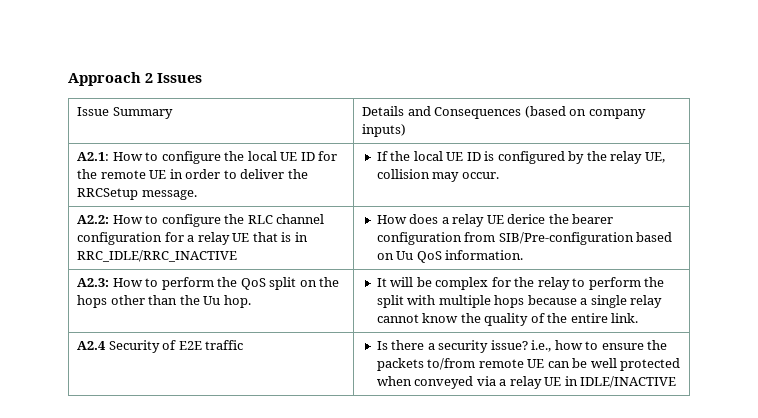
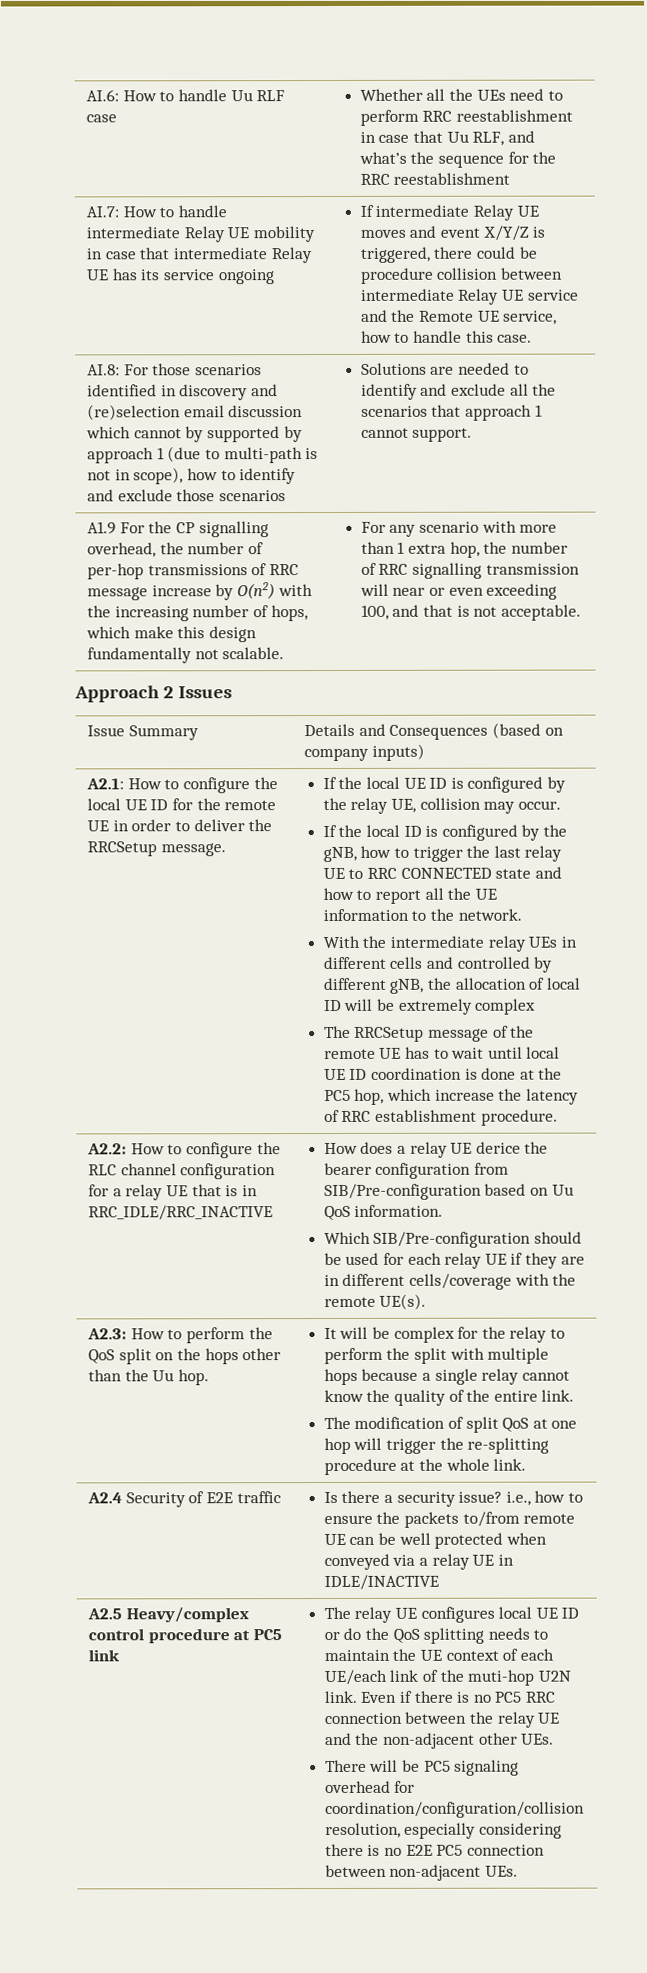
(68, 79) none -> [86,89,286,102] [86,114,118,123] [359,88,563,101] [359,109,574,126] [359,130,535,146] [358,151,557,168] [359,172,511,185] [86,205,227,218] [86,226,315,243] [86,247,312,264] [86,268,275,285] [359,204,539,221] [359,225,546,241] [359,246,537,263] [359,267,564,284] [360,288,579,305] [360,309,558,325] [360,330,533,343] [87,363,262,376] [87,384,278,401] [87,404,304,421] [86,426,303,443] [87,446,319,464] [87,467,297,485] [87,489,286,502] [360,362,529,375] [360,383,557,400] [360,404,543,421] [360,427,473,442] [87,521,269,538] [87,542,264,558] [87,563,299,580] [87,582,313,601] [87,605,308,622] [86,626,257,643] [87,647,285,664] [360,520,558,537] [360,541,568,558] [360,562,580,579] [359,583,558,600] [360,604,581,621] AI.6: How to handle Uu RLF case | Whether all the UEs need to perform RRC reestablishment in case that Uu RLF, and what’s the sequence for the RRC reestablishment // AI.7: How to handle intermediate Relay UE mobility in case that intermediate Relay UE has its service ongoing | If intermediate Relay UE moves and event X/Y/Z is triggered, there could be procedure collision between intermediate Relay UE service and the Remote UE service, how to handle this case. // AI.8: For those scenarios identified in discovery and (re)selection email discussion which cannot by supported by approach 1 (due to multi-path is not in scope), how to identify and exclude those scenarios | Solutions are needed to identify and exclude all the scenarios that approach 1 cannot support. // A1.9 For the CP signalling overhead, the number of per-hop transmissions of RRC message increase by O(n2) with the increasing number of hops, which make this design fundamentally not scalable. | For any scenario with more than 1 extra hop, the number of RRC signalling transmission will near or even exceeding 100, and that is not acceptable. //
(499, 175) none -> [322,824,568,841] [322,845,563,863] [322,866,562,880] [322,887,497,904] [322,908,522,922] [322,935,577,952] [322,956,553,973] [322,977,581,994] [323,998,537,1015] [323,1025,535,1042] [323,1046,561,1060] [323,1067,563,1081] [323,1088,579,1105] [323,1109,558,1126] // If the local ID is configured by the gNB, how to trigger the last relay UE to RRC CONNECTED state and how to report all the UE information to the network. // With the intermediate relay UEs in different cells and controlled by different gNB, the allocation of local ID will be extremely complex // The RRCSetup message of the remote UE has to wait until local UE ID coordination is done at the PC5 hop, which increase the latency of RRC establishment procedure.
(524, 255) none -> [323,1231,583,1248] [323,1252,585,1269] [323,1273,577,1290] [323,1293,427,1310] // Which SIB/Pre-configuration should be used for each relay UE if they are in different cells/coverage with the remote UE(s).
(639, 318) none -> [323,1416,578,1433] [323,1437,550,1455] [323,1458,527,1476] // The modification of split QoS at one hop will trigger the re-splitting procedure at the whole link.
(677, 382) none -> [87,1607,249,1623] [88,1628,282,1644] [88,1649,121,1662] [323,1606,580,1623] [323,1627,549,1644] [323,1648,554,1662] [323,1669,571,1686] [323,1690,557,1703] [324,1711,561,1728] [324,1732,555,1749] [324,1759,520,1776] [324,1780,416,1793] [324,1801,585,1818] [324,1822,563,1839] [324,1843,545,1856] [324,1864,519,1881] // A2.5 Heavy/complex control procedure at PC5 link | The relay UE configures local UE ID or do the QoS splitting needs to maintain the UE context of each UE/each link of the muti-hop U2N link. Even if there is no PC5 RRC connection between the relay UE and the non-adjacent other UEs. // There will be PC5 signaling overhead for coordination/configuration/collision resolution, especially considering there is no E2E PC5 connection between non-adjacent UEs.

